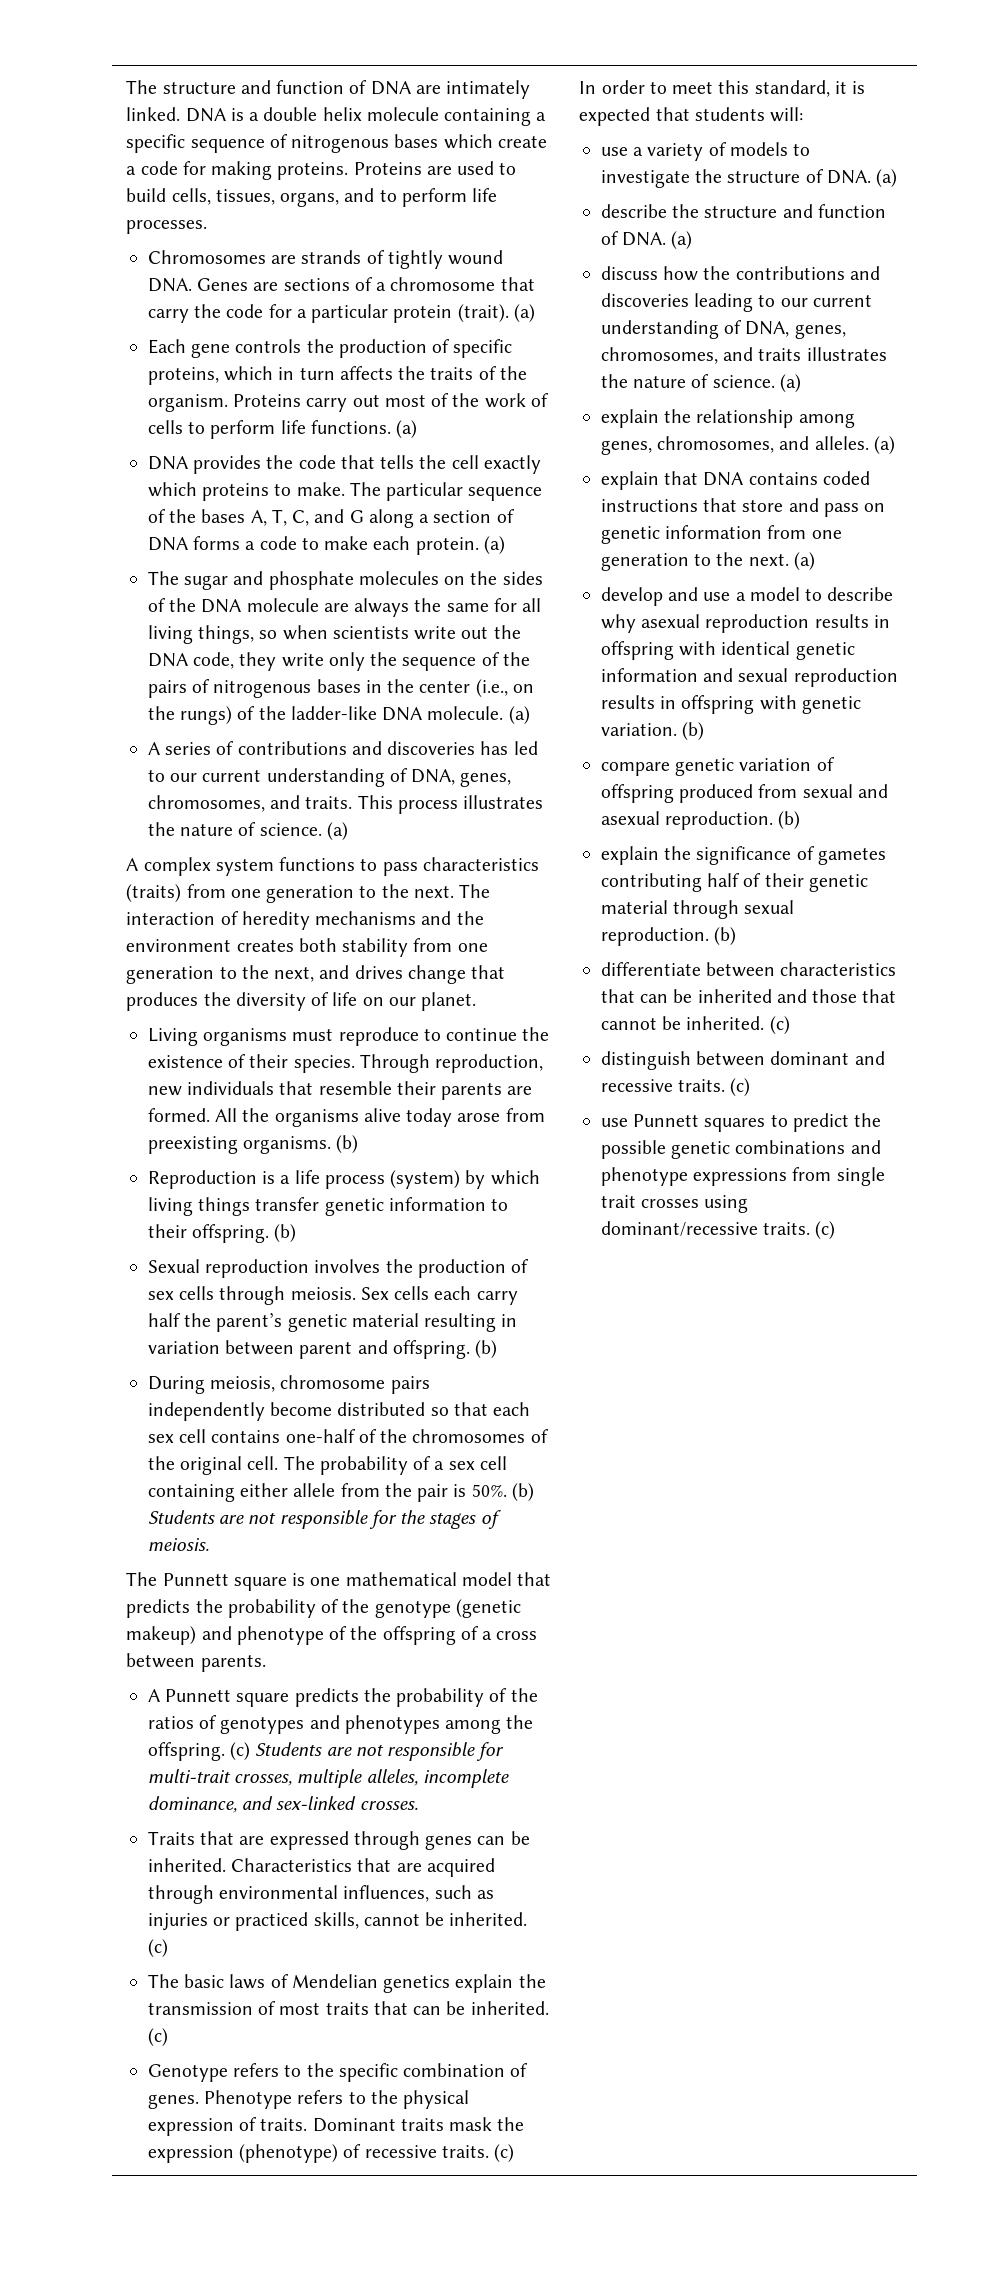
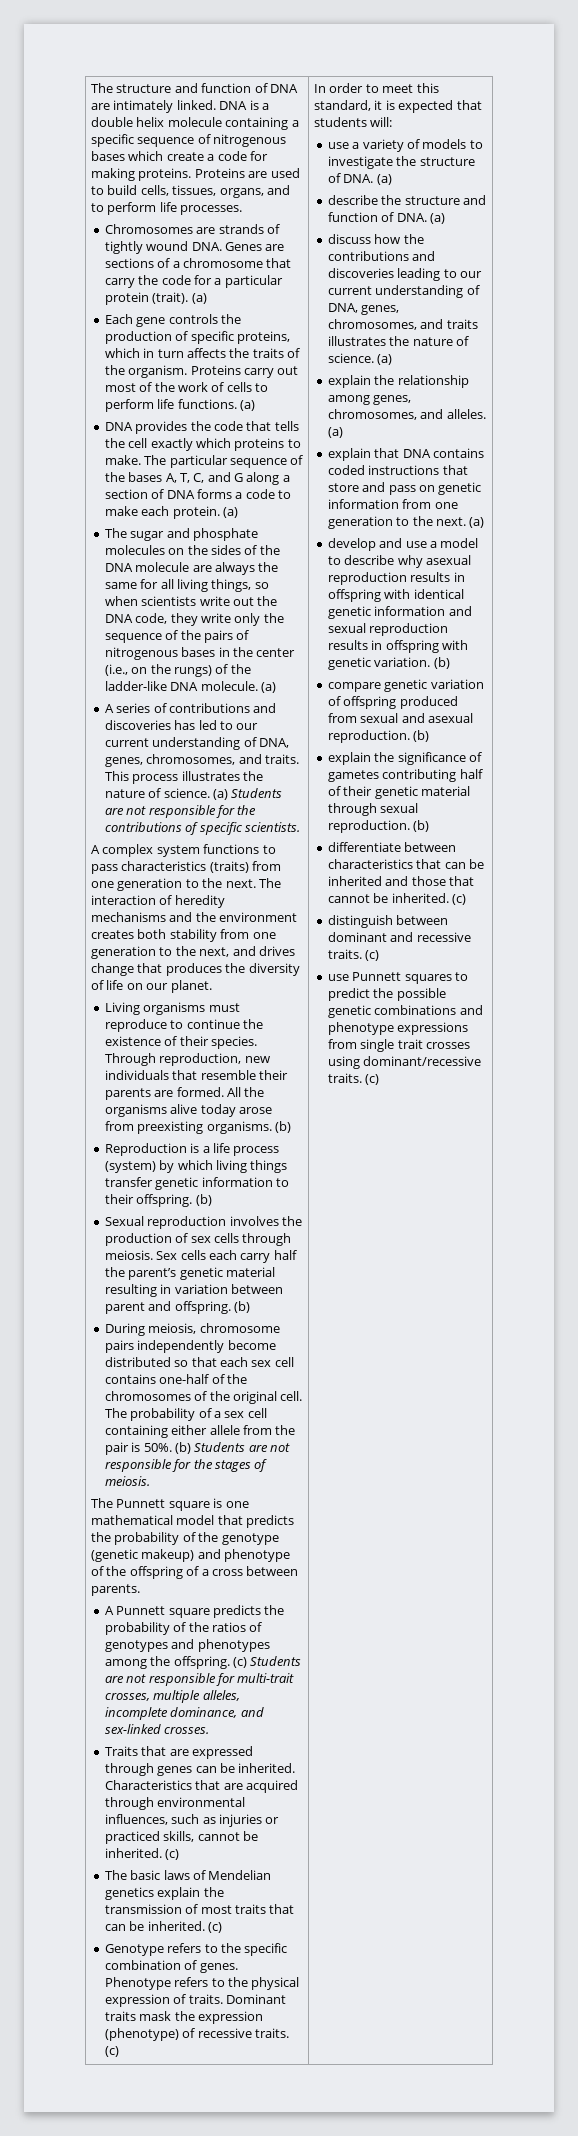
(348, 831) none -> [231,788,283,798] [104,805,257,818] [104,822,300,835] Students are not responsible for the contributions of specific scientists.

